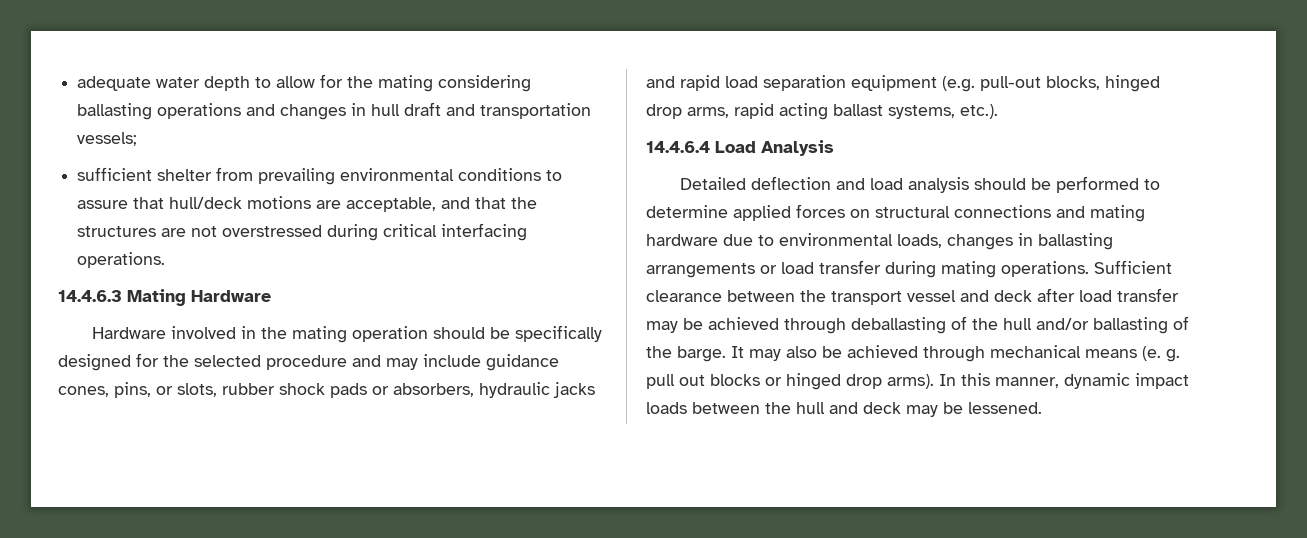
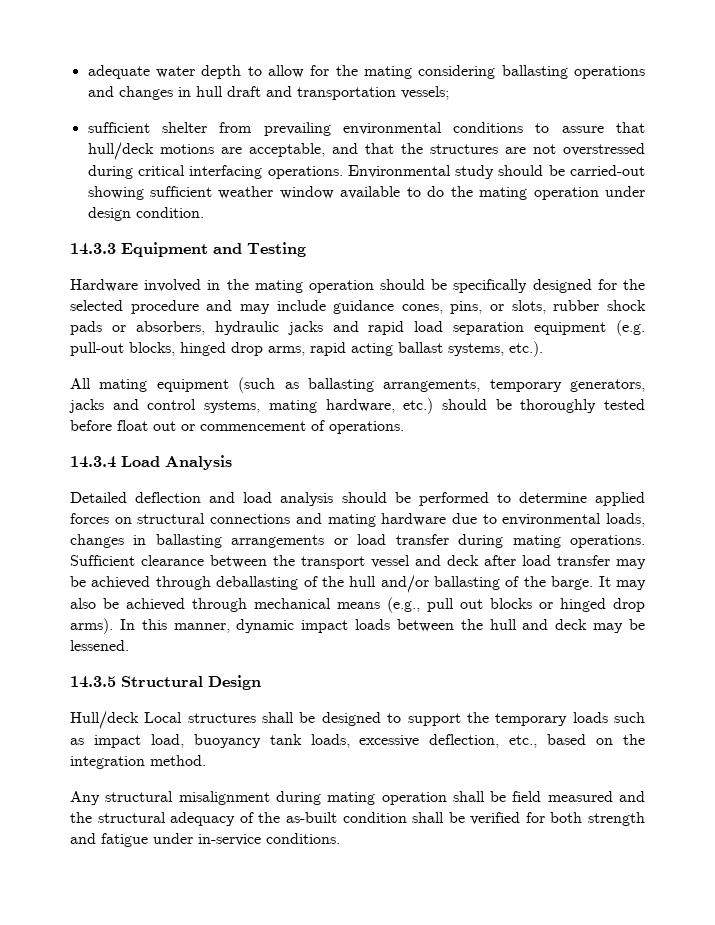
[58,289,271,306] // 14.4.6.3 Mating Hardware -> [347,165,645,179] [87,186,645,200] [87,207,204,221] [70,242,306,257] Environmental study should be carried-out showing sufficient weather window available to do the mating operation under design condition. // 14.3.3 Equipment and Testing
[646,141,710,153] 14.4.6.4 -> [70,377,645,393] [69,398,645,414] [70,420,404,434] [70,456,116,468] All mating equipment (such as ballasting arrangements, temporary generators, jacks and control systems, mating hardware, etc.) should be thoroughly tested before float out or commencement of operations. // 14.3.4
[1142,346,1180,362] (e. g. -> [387,597,420,613] (e.g.,
(1042, 408) none -> [70,675,261,690] [70,711,646,729] [70,734,645,748] [70,755,206,769] [70,791,645,805] [70,812,645,826] [70,833,340,847] // 14.3.5 Structural Design // Hull/deck Local structures shall be designed to support the temporary loads such as impact load, buoyancy tank loads, excessive deflection, etc., based on the integration method. // Any structural misalignment during mating operation shall be field measured and the structural adequacy of the as-built condition shall be verified for both strength and fatigue under in-service conditions.

